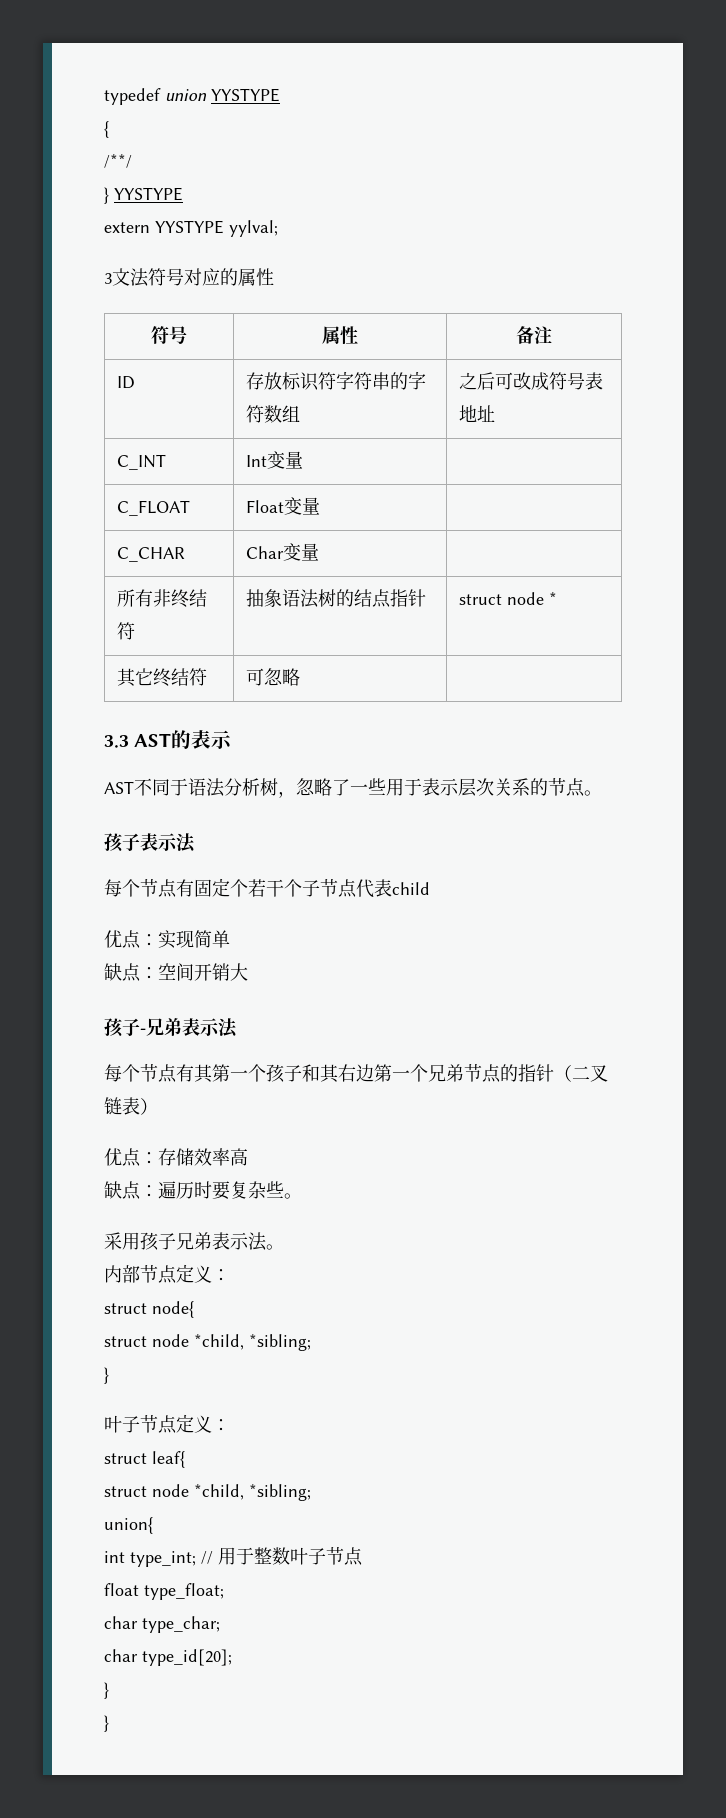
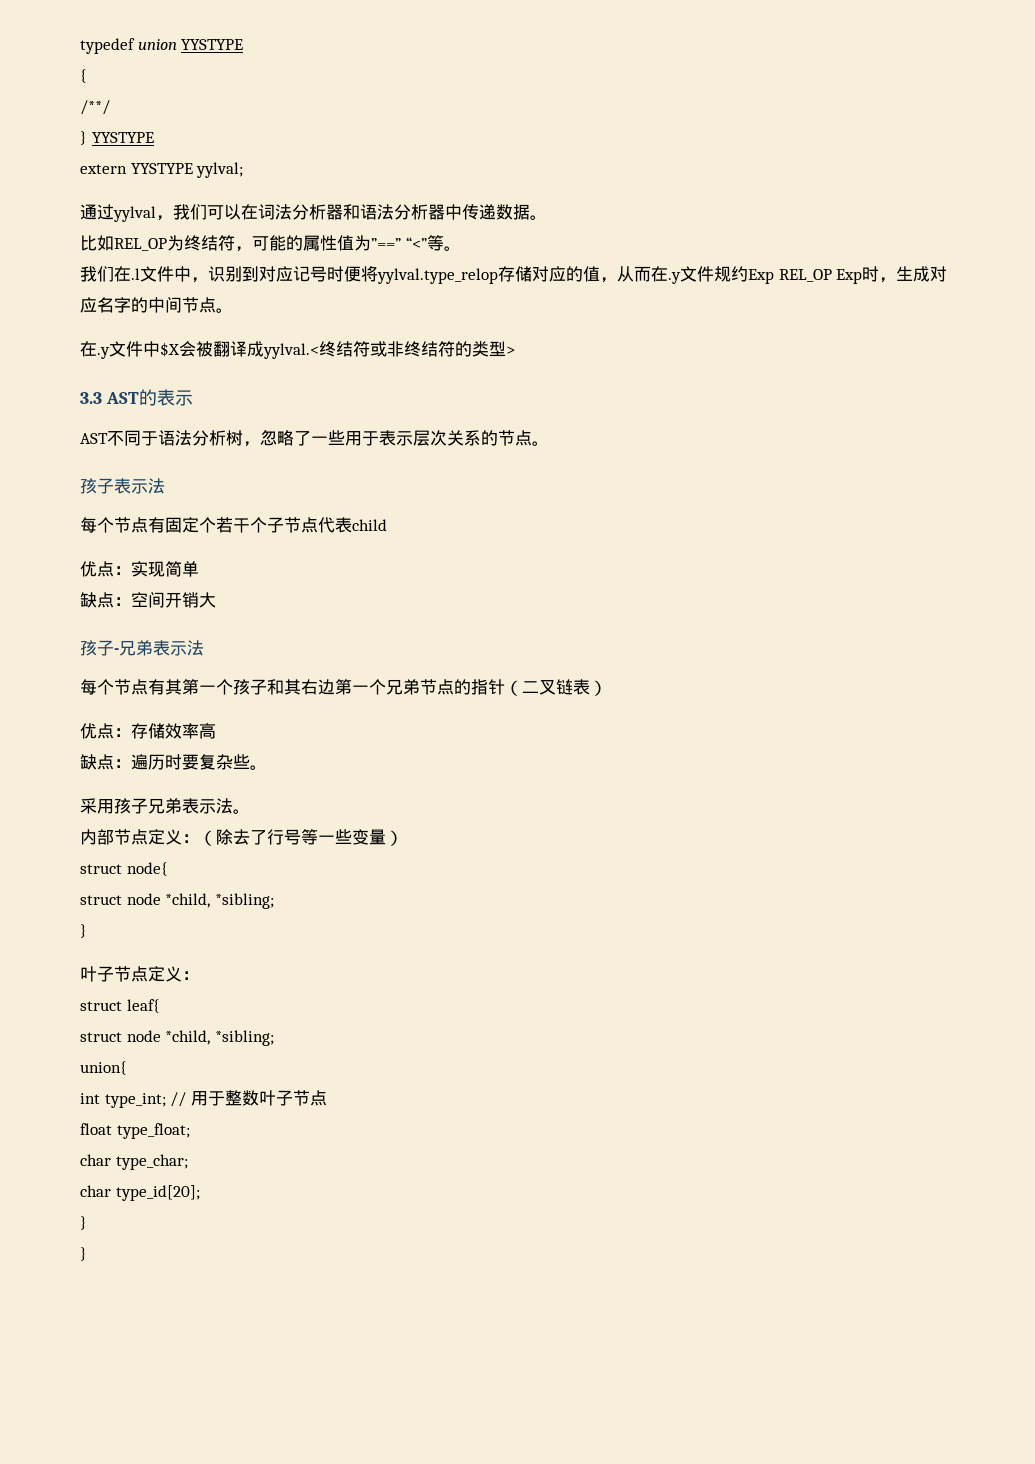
[104,268,274,287] [151,326,187,344] [322,326,358,345] [516,326,552,344] [117,376,136,389] [246,371,427,391] [246,405,301,423] [459,372,604,390] [459,405,496,422] [117,454,167,470] [246,451,304,469] [117,500,191,516] [246,497,321,515] [117,547,186,562] [246,543,320,561] [117,589,208,608] [117,622,136,640] [246,589,427,608] [459,592,558,605] [117,668,208,687] [246,668,301,686] 3文法符号对应的属性 // 符号 | 属性 | 备注 // ID | 存放标识符字符串的字符数组 | 之后可改成符号表地址 // C_INT | Int变量 | // C_FLOAT | Float变量 | // C_CHAR | Char变量 | // 所有非终结符 | 抽象语法树的结点指针 | struct node * // 其它终结符 | 可忽略 | -> [80,204,547,222] [80,235,461,252] [80,266,948,284] [80,297,233,313] [80,341,515,359] 通过yylval，我们可以在词法分析器和语法分析器中传递数据。 // 比如REL_OP为终结符，可能的属性值为”==” “<”等。 // 我们在.l文件中，识别到对应记号时便将yylval.type_relop存储对应的值，从而在.y文件规约Exp REL_OP Exp时，生成对应名字的中间节点。 // 在.y文件中$X会被翻译成yylval.<终结符或非终结符的类型>
(230, 1275) none -> [199,829,403,846] （除去了行号等一些变量）

